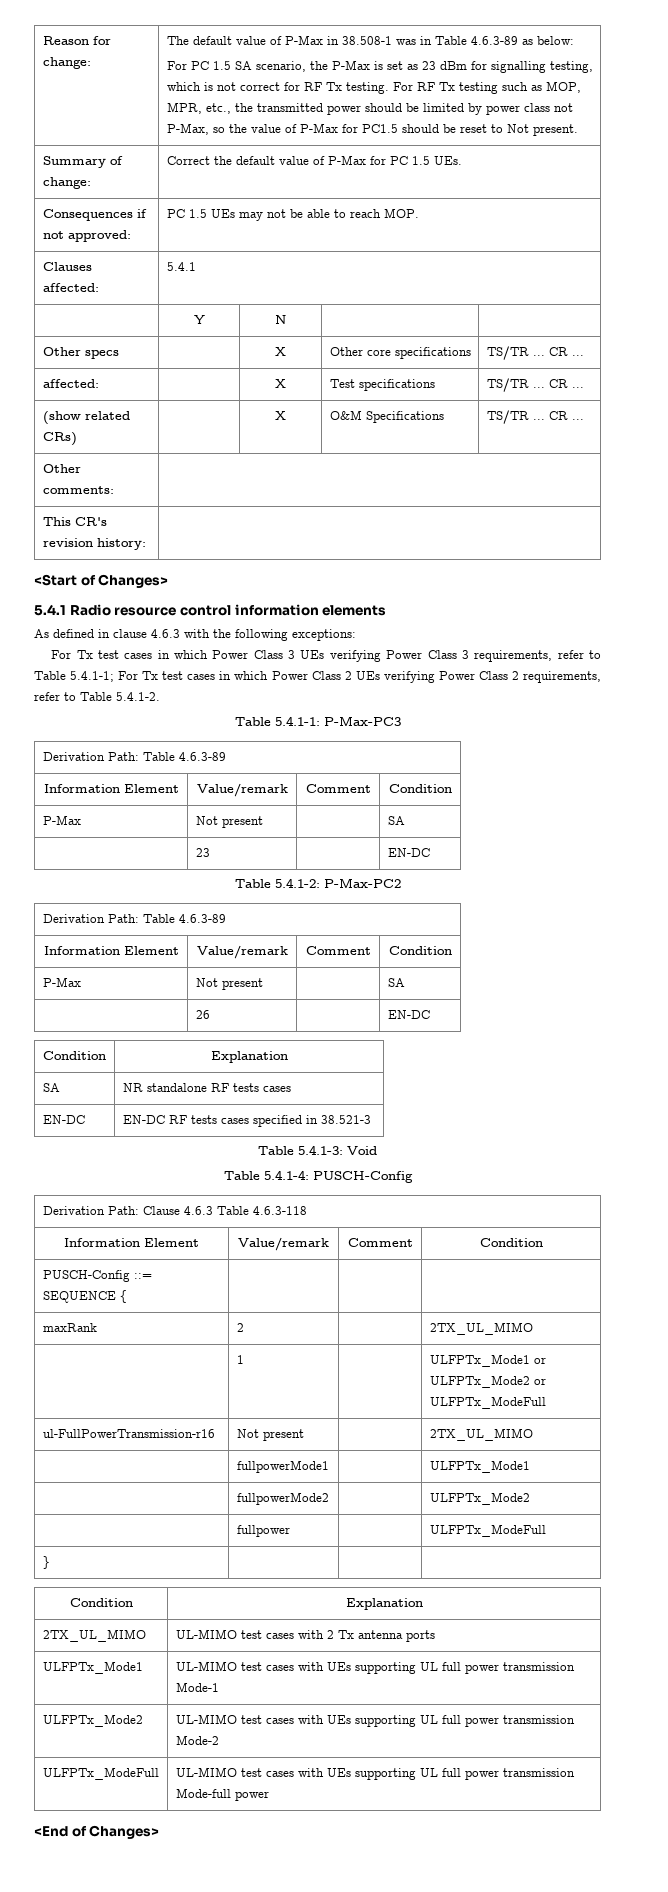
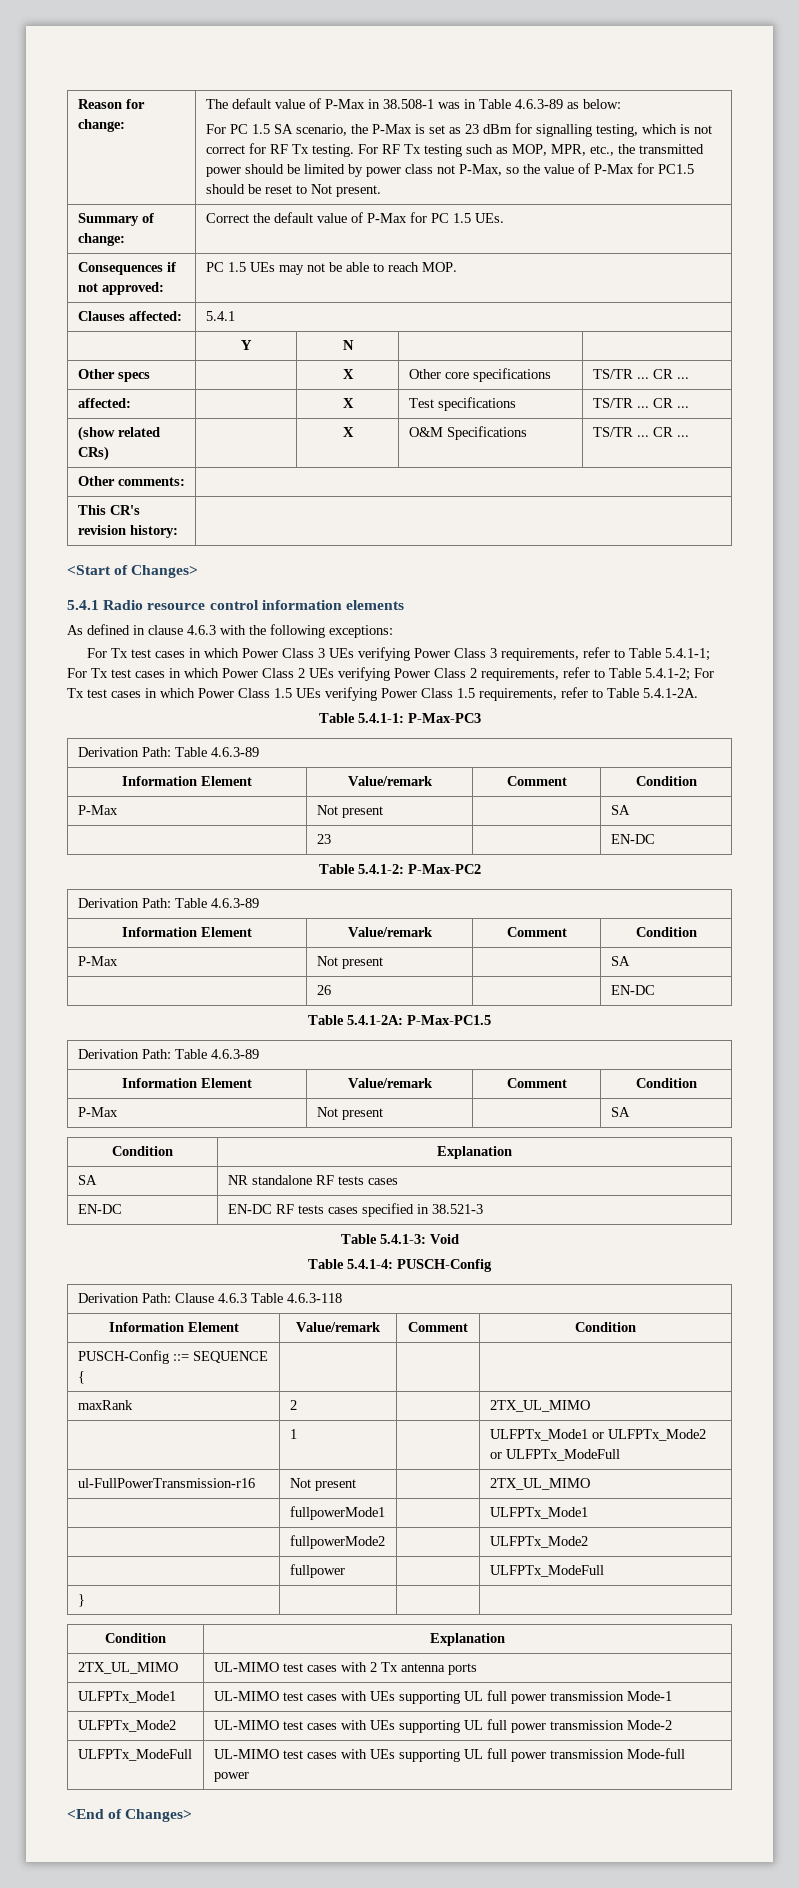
[116,692,160,701] 5.4.1-2. -> [645,668,714,681] [67,687,698,701] 5.4.1-2; For Tx test cases in which Power Class 1.5 UEs verifying Power Class 1.5 requirements, refer to Table 5.4.1-2A.
(430, 1014) none -> [308,1015,491,1025] [77,1049,259,1059] [122,1078,252,1088] [347,1078,433,1088] [506,1078,567,1088] [635,1078,697,1088] [77,1107,118,1117] [316,1107,383,1120] [610,1107,630,1117] // Table 5.4.1-2A: P-Max-PC1.5 // Derivation Path: Table 4.6.3-89 // Information Element | Value/remark | Comment | Condition // P-Max | Not present | | SA

